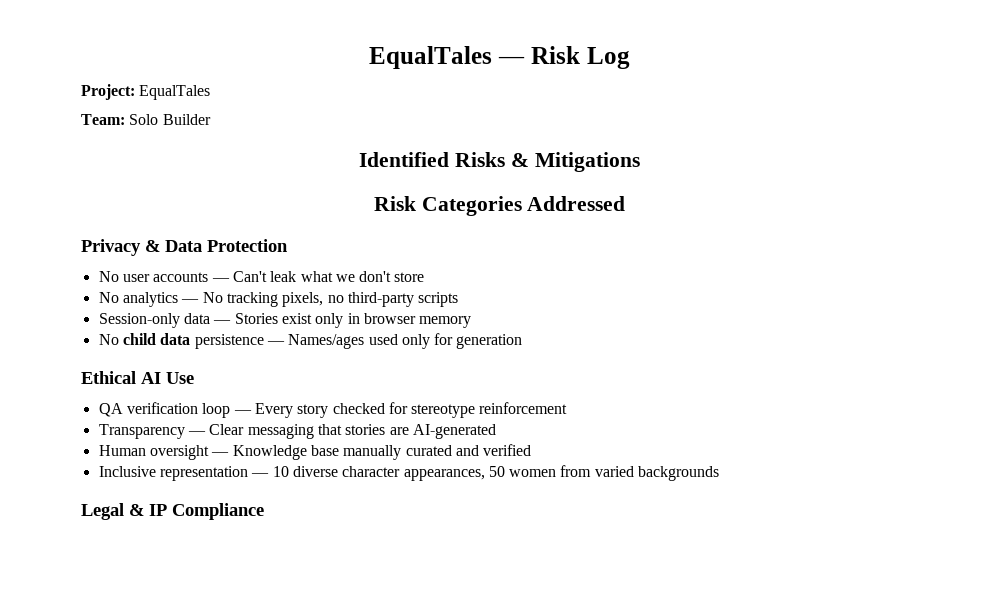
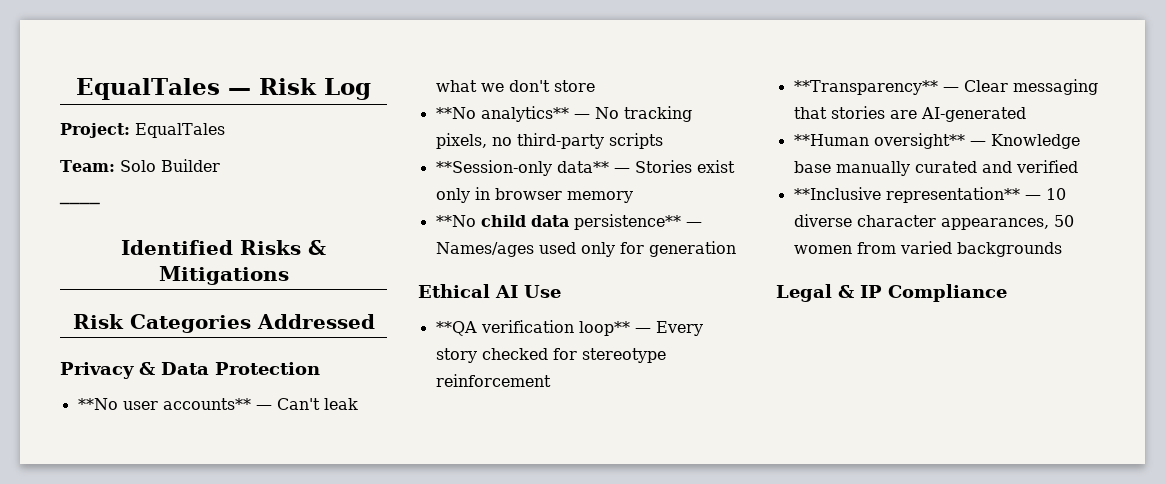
(211, 119) none -> [59,202,100,209] // ────
[98,271,209,282] No user accounts -> [77,398,251,410] **No user accounts**
[98,292,178,307] No analytics -> [435,106,569,122] **No analytics**
[98,313,210,328] Session-only data -> [435,160,609,176] **Session-only data**
[98,334,119,345] No -> [435,215,476,227] **No
[194,334,264,349] persistence -> [573,214,681,230] persistence**
[98,402,231,418] QA verification loop -> [435,320,630,336] **QA verification loop**
[98,424,185,439] Transparency -> [793,80,938,95] **Transparency**
[98,445,209,460] Human oversight -> [793,133,965,149] **Human oversight**
[98,466,248,481] Inclusive representation -> [793,187,1020,203] **Inclusive representation**

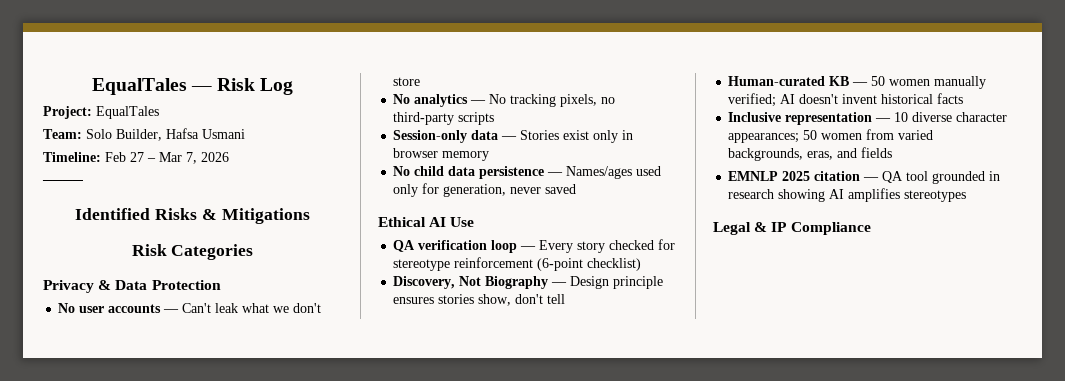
[160,159,220,172] Builder -> [116,128,245,141] [43,152,229,164] Builder, Hafsa Usmani // Timeline: Feb 27 – Mar 7, 2026
[256,314,375,329] Addressed -> (254, 252) none
[77,398,251,410] **No user accounts** -> [58,303,162,313] No user accounts
[435,106,569,122] **No analytics** -> [393,94,469,107] No analytics
[435,160,609,176] **Session-only data** -> [393,130,499,143] Session-only data
[435,215,476,227] **No -> [393,166,411,176] No
[573,214,681,230] persistence** -> [479,166,545,179] persistence
[648,241,736,257] generation -> [443,184,577,197] generation, never saved
[435,320,630,336] **QA verification loop** -> [393,240,518,253] QA verification loop
[793,79,1098,95] [793,106,1026,122] [793,133,1080,149] [793,160,1078,176] [793,187,1020,203] // **Transparency** — Clear messaging that stories are AI-generated // **Human oversight** — Knowledge base manually curated and verified // **Inclusive representation** -> [537,258,642,271] [393,276,664,289] [393,294,566,306] [728,76,987,89] [728,93,964,107] [728,112,873,125] (6-point checklist) // Discovery, Not Biography — Design principle ensures stories show, don't tell // Human-curated KB — 50 women manually verified; AI doesn't invent historical facts // Inclusive representation
[940,218,1049,230] appearances, -> [728,133,800,143] appearances;
[956,242,1062,257] backgrounds -> [728,147,893,161] [728,171,1001,184] [728,188,967,202] backgrounds, eras, and fields // EMNLP 2025 citation — QA tool grounded in research showing AI amplifies stereotypes

